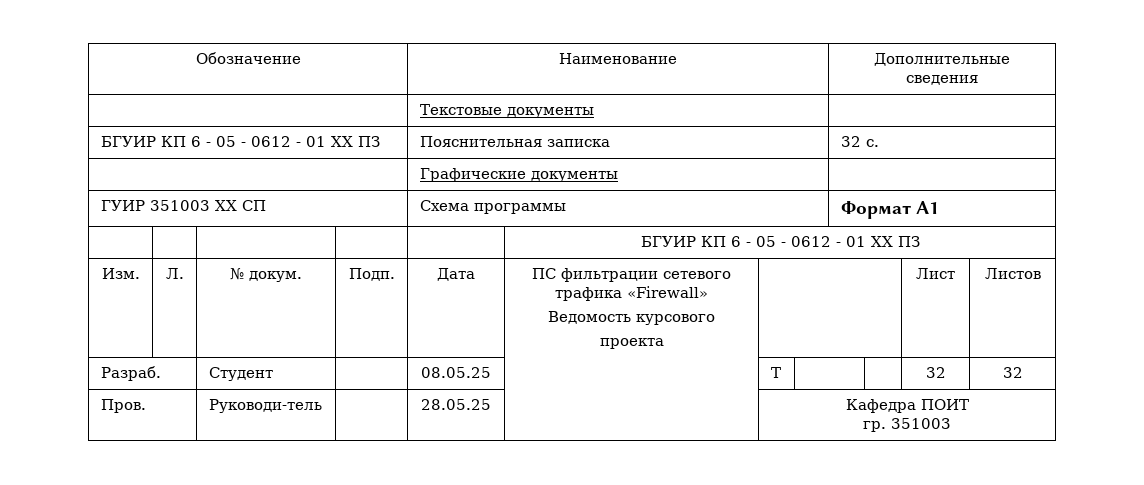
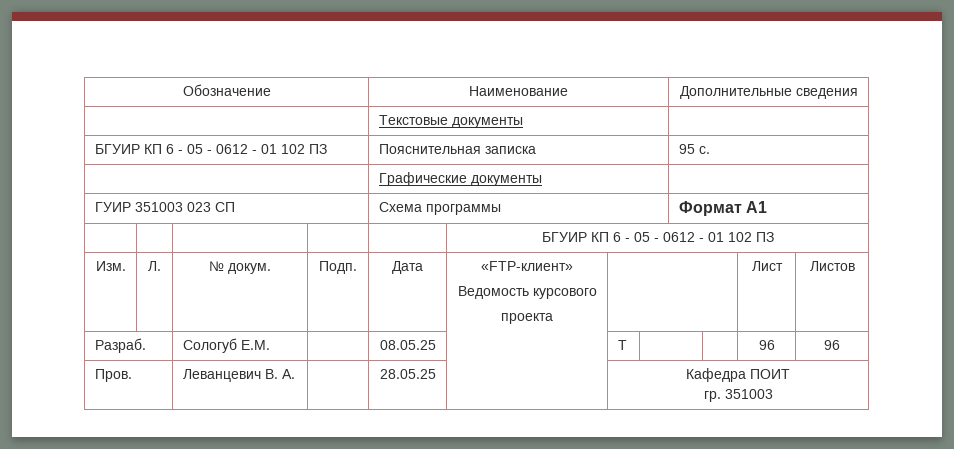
[330,136,353,147] ХХ -> [280,144,305,154] 102
[840,136,861,147] 32 -> [678,144,695,154] 95
[214,200,237,211] ХХ -> [186,202,211,212] 023
[870,236,893,247] ХХ -> [727,232,752,242] 102
[532,268,731,282] [555,286,708,301] ПС фильтрации сетевого трафика «Firewall» -> [480,261,573,271] «FTP-клиент»
[208,367,273,381] Студент -> [182,338,270,353] Сологуб Е.М.
[925,367,946,378] [1002,367,1023,378] 32 | 32 -> [758,340,775,350] [824,340,840,350] 96 | 96
[208,399,322,413] Руководи-тель -> [182,369,295,382] Леванцевич В. А.

